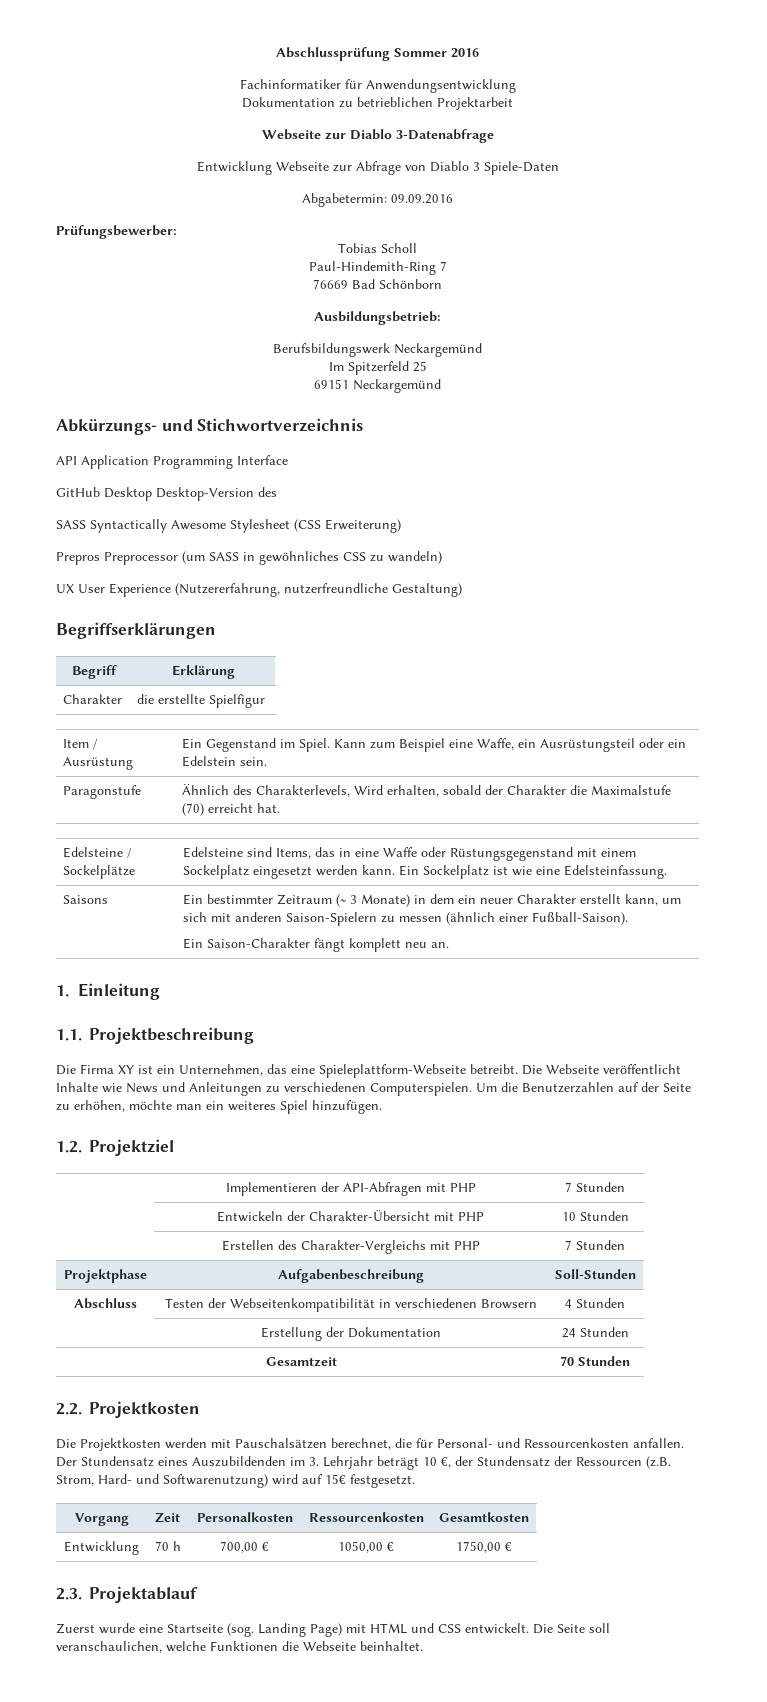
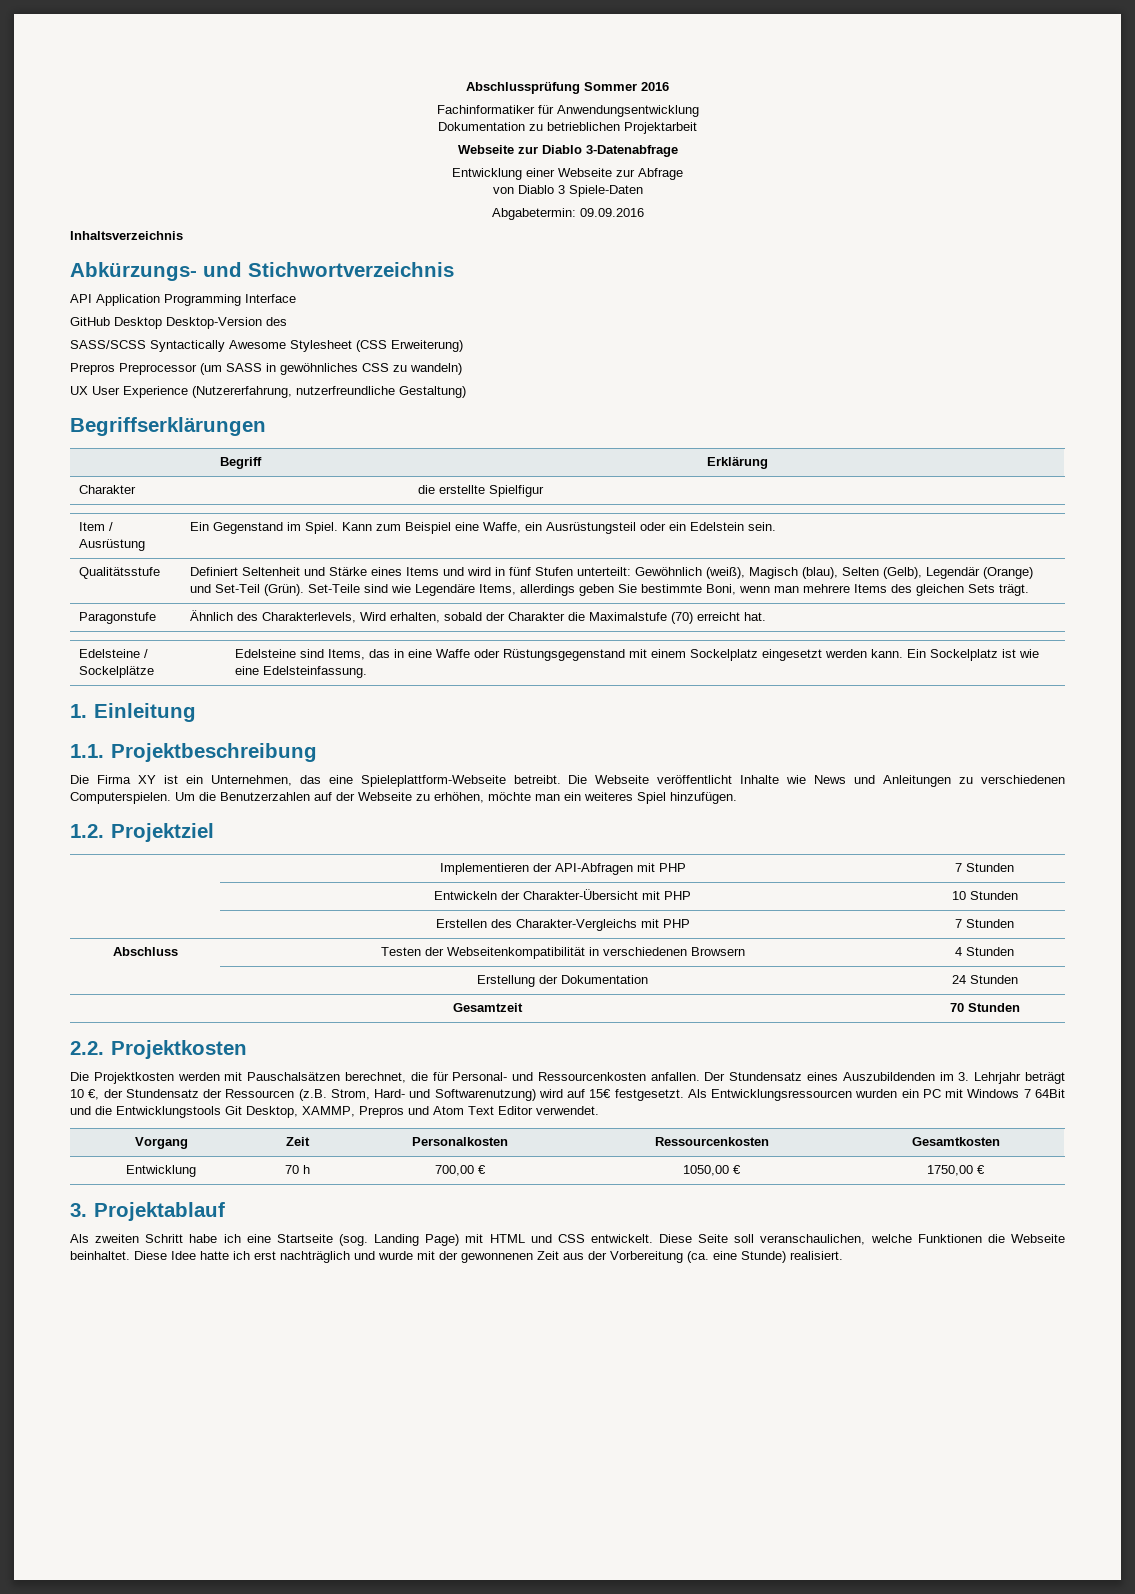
(272, 168) none -> [526,168,555,177] einer
(401, 168) none -> (683, 174) //
[56,225,177,239] [338,243,417,253] [308,261,447,275] [313,279,442,289] [314,311,441,325] [273,343,482,357] [328,361,427,375] [314,379,441,393] Prüfungsbewerber: // Tobias Scholl // Paul-Hindemith-Ring 7 // 76669 Bad Schönborn // Ausbildungsbetrieb: // Berufsbildungswerk Neckargemünd // Im Spitzerfeld 25 // 69151 Neckargemünd -> [70,231,183,240] Inhaltsverzeichnis
[56,520,86,529] SASS -> [70,340,146,349] SASS/SCSS
(268, 761) none -> [79,567,161,579] [190,567,1034,579] [190,584,1030,596] // Qualitätsstufe | Definiert Seltenheit und Stärke eines Items und wird in fünf Stufen unterteilt: Gewöhnlich (weiß), Magisch (blau), Selten (Gelb), Legendär (Orange) und Set-Teil (Grün). Set-Teile sind wie Legendäre Items, allerdings geben Sie bestimmte Boni, wenn man mehrere Items des gleichen Sets trägt.
[63,895,109,904] [183,894,682,907] [183,912,629,926] [183,938,450,952] // Saisons | Ein bestimmter Zeitraum (~ 3 Monate) in dem ein neuer Charakter erstellt kann, um sich mit anderen Saison-Spielern zu messen (ähnlich einer Fußball-Saison). // Ein Saison-Charakter fängt komplett neu an. -> (368, 672) none
[663,1083,691,1092] Seite -> [358,792,412,801] Webseite
[64,1269,147,1283] [277,1269,424,1283] [554,1269,636,1279] // Projektphase | Aufgabenbeschreibung | Soll-Stunden -> (1014, 923) none
(415, 1481) none -> [687,1089,1065,1101] [70,1106,599,1118] Als Entwicklungsressourcen wurden ein PC mit Windows 7 64Bit und die Entwicklungstools Git Desktop, XAMMP, Prepros und Atom Text Editor verwendet.
[56,1588,82,1600] 2.3. -> [70,1203,87,1217] 3.
[56,1623,135,1634] Zuerst wurde -> [70,1234,241,1243] Als zweiten Schritt habe ich
[533,1624,553,1634] Die -> [659,1234,693,1243] Diese
(423, 1646) none -> [134,1251,843,1263] Diese Idee hatte ich erst nachträglich und wurde mit der gewonnenen Zeit aus der Vorbereitung (ca. eine Stunde) realisiert.

